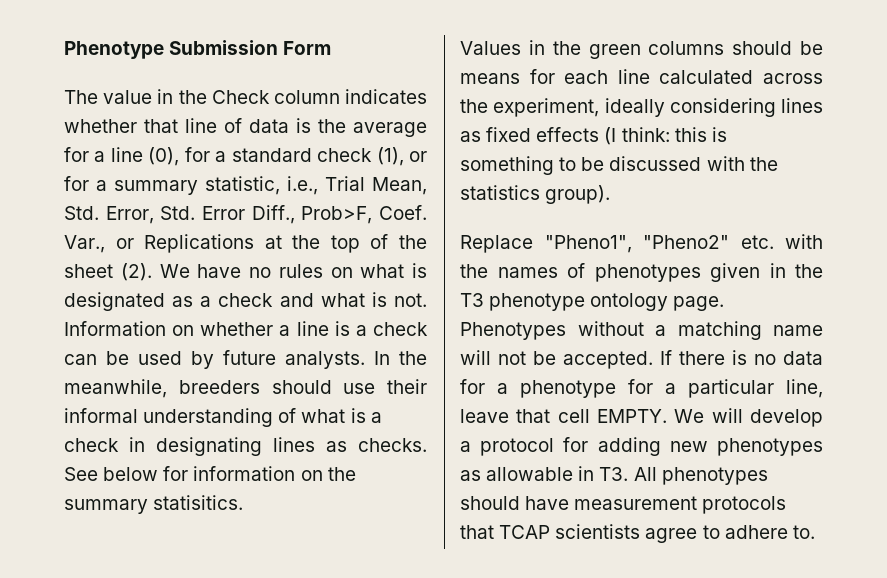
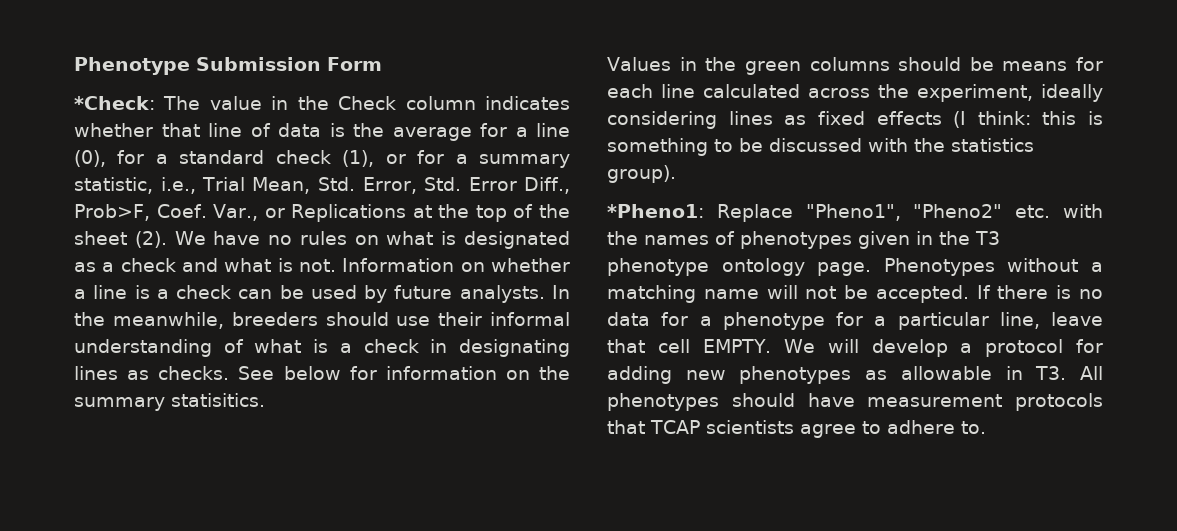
(332, 48) none -> [74,96,155,110] *Check:
(611, 194) none -> [607,204,704,218] *Pheno1:

